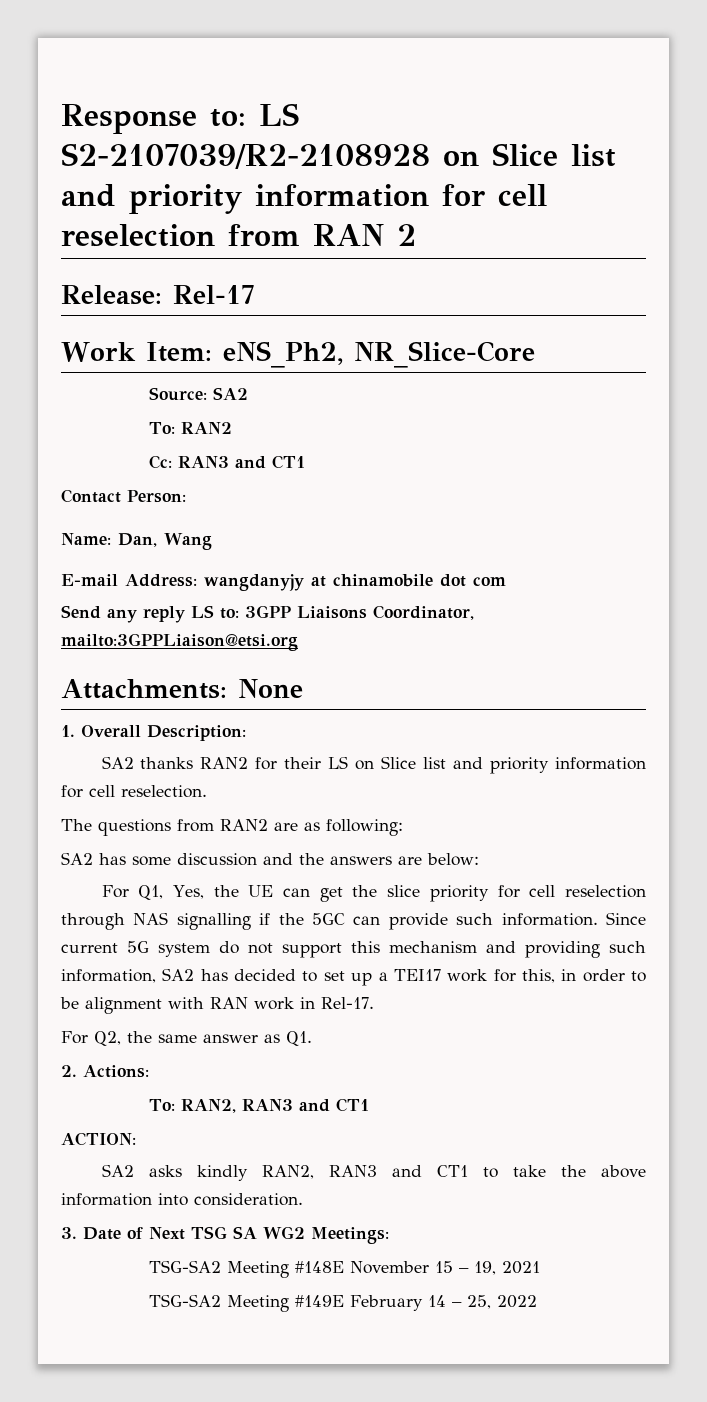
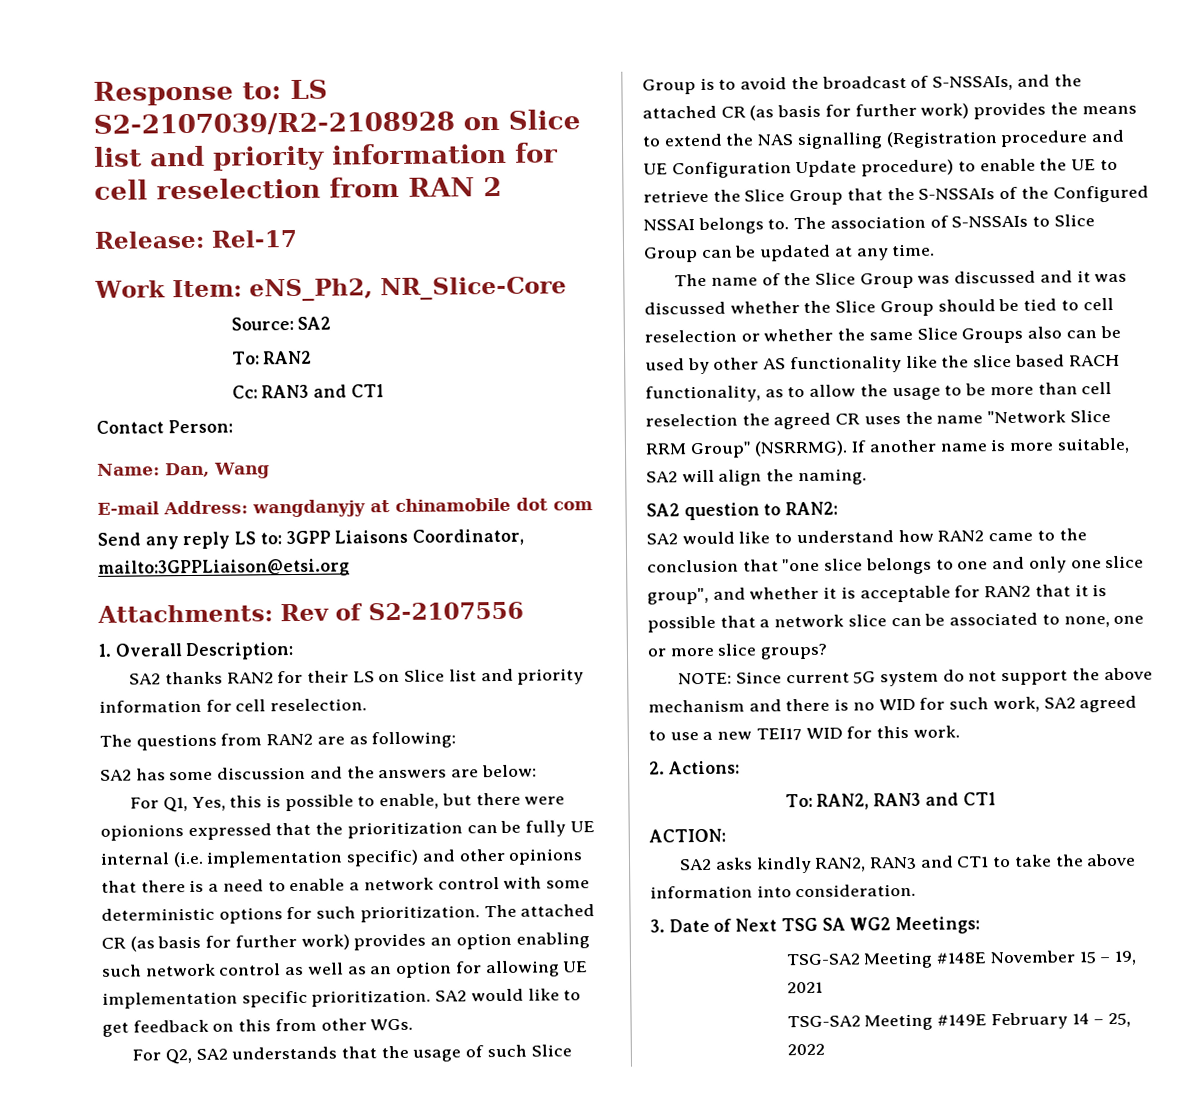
[61,679,303,699] Attachments: None -> [97,601,524,623] Attachments: Rev of S2-2107556
[213,885,646,902] [61,912,598,930] the UE can get the slice priority for cell reselection through NAS signalling if the 5GC can provide such information. -> [229,792,566,812] [100,820,595,841] [100,848,584,868] [101,876,590,893] [101,904,596,924] [101,932,590,952] [101,960,589,979] [102,988,582,1009] [102,1018,414,1037] [132,1044,572,1065] [642,74,1082,95] [642,102,1137,121] [642,129,1125,150] [643,158,1118,179] [643,185,1149,206] [643,214,1095,235] [644,243,936,263] [674,270,1128,289] [644,297,1114,317] [644,325,1121,344] [645,354,1120,375] [645,381,1113,403] [645,409,1111,430] [645,437,1130,459] [646,468,867,486] [646,501,839,521] [646,528,1087,545] [647,555,1145,575] [647,584,1108,605] [647,612,1145,633] [647,643,829,660] [678,672,733,685] this is possible to enable, but there were opionions expressed that the prioritization can be fully UE internal (i.e. implementation specific) and other opinions that there is a need to enable a network control with some deterministic options for such prioritization. The attached CR (as basis for further work) provides an option enabling such network control as well as an option for allowing UE implementation specific prioritization. SA2 would like to get feedback on this from other WGs. // For Q2, SA2 understands that the usage of such Slice Group is to avoid the broadcast of S-NSSAIs, and the attached CR (as basis for further work) provides the means to extend the NAS signalling (Registration procedure and UE Configuration Update procedure) to enable the UE to retrieve the Slice Group that the S-NSSAIs of the Configured NSSAI belongs to. The association of S-NSSAIs to Slice Group can be updated at any time. // The name of the Slice Group was discussed and it was discussed whether the Slice Group should be tied to cell reselection or whether the same Slice Groups also can be used by other AS functionality like the slice based RACH functionality, as to allow the usage to be more than cell reselection the agreed CR uses the name "Network Slice RRM Group" (NSRRMG). If another name is more suitable, SA2 will align the naming. // SA2 question to RAN2: // SA2 would like to understand how RAN2 came to the conclusion that "one slice belongs to one and only one slice group", and whether it is acceptable for RAN2 that it is possible that a network slice can be associated to none, one or more slice groups? // NOTE:
[351,941,646,958] [61,968,646,986] [60,997,374,1014] [61,1031,312,1046] this mechanism and providing such information, SA2 has decided to set up a TEI17 work for this, in order to be alignment with RAN work in Rel-17. // For Q2, the same answer as Q1. -> [1071,667,1153,681] [648,695,1138,713] [648,725,960,741] the above mechanism and there is no WID for such work, SA2 agreed to use a new TEI17 WID for this work.

